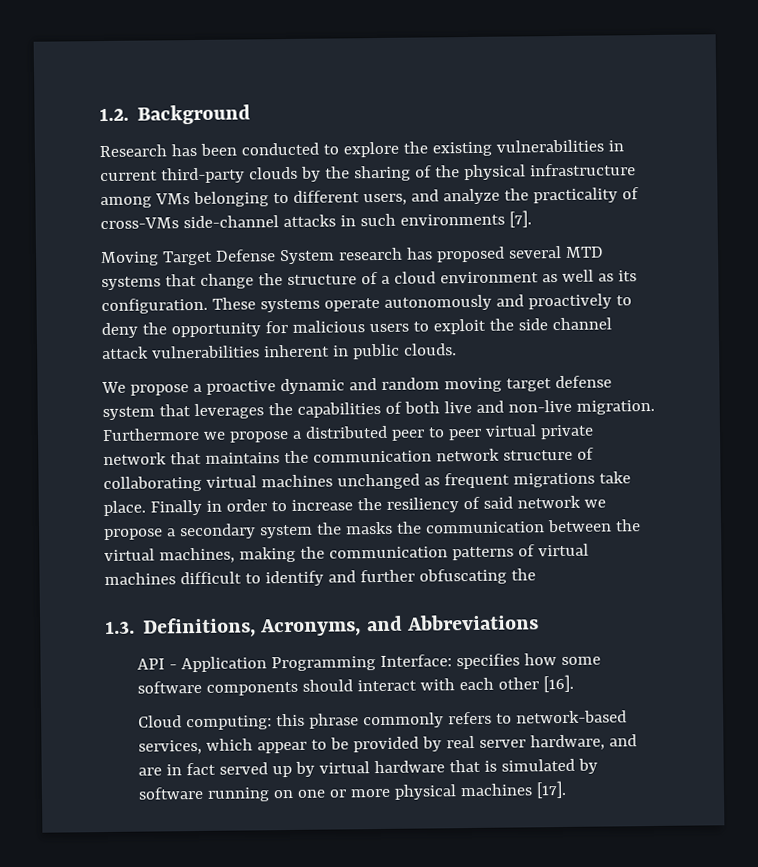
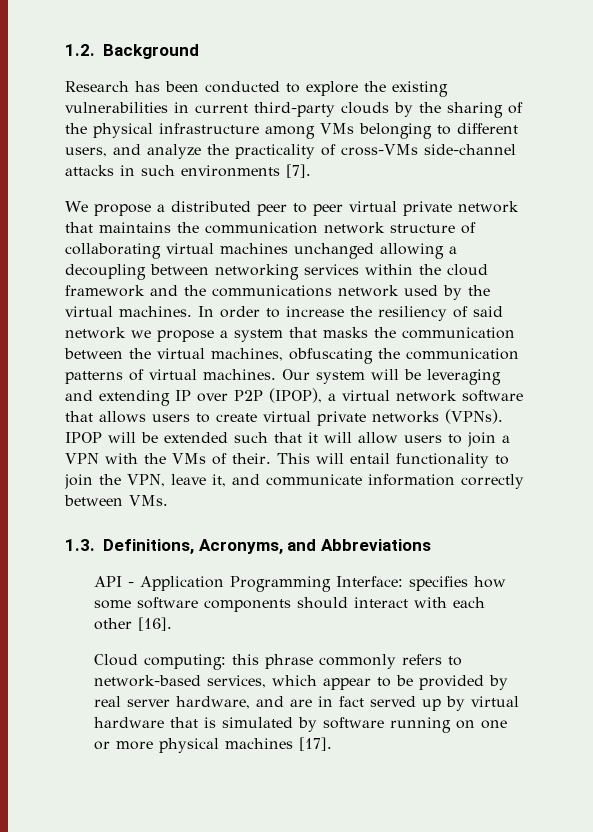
[100,245,604,267] [101,269,637,291] [101,293,632,315] [101,317,612,339] [102,343,457,360] [101,375,612,396] [102,399,655,421] [102,427,226,442] Moving Target Defense System research has proposed several MTD systems that change the structure of a cloud environment as well as its configuration. These systems operate autonomously and proactively to deny the opportunity for malicious users to exploit the side channel attack vulnerabilities inherent in public clouds. // We propose a proactive dynamic and random moving target defense system that leverages the capabilities of both live and non-live migration. Furthermore we -> [65,201,88,212] We
[423,471,631,489] [103,499,222,517] as frequent migrations take place. Finally in -> [380,243,457,259] [65,264,488,280] [65,285,490,300] [65,306,214,317] allowing a decoupling between networking services within the cloud framework and the communications network used by the virtual machines. In
[178,522,342,540] secondary system the -> [234,327,317,342] system that
[238,546,296,563] making -> [289,348,373,364] obfuscating
[104,568,536,587] machines difficult to identify and further obfuscating the -> [203,369,501,385] [65,388,523,406] [65,409,503,426] [65,432,510,447] [65,453,509,468] [64,474,524,489] [64,495,168,506] machines. Our system will be leveraging and extending IP over P2P (IPOP), a virtual network software that allows users to create virtual private networks (VPNs). IPOP will be extended such that it will allow users to join a VPN with the VMs of their. This will entail functionality to join the VPN, leave it, and communicate information correctly between VMs.

